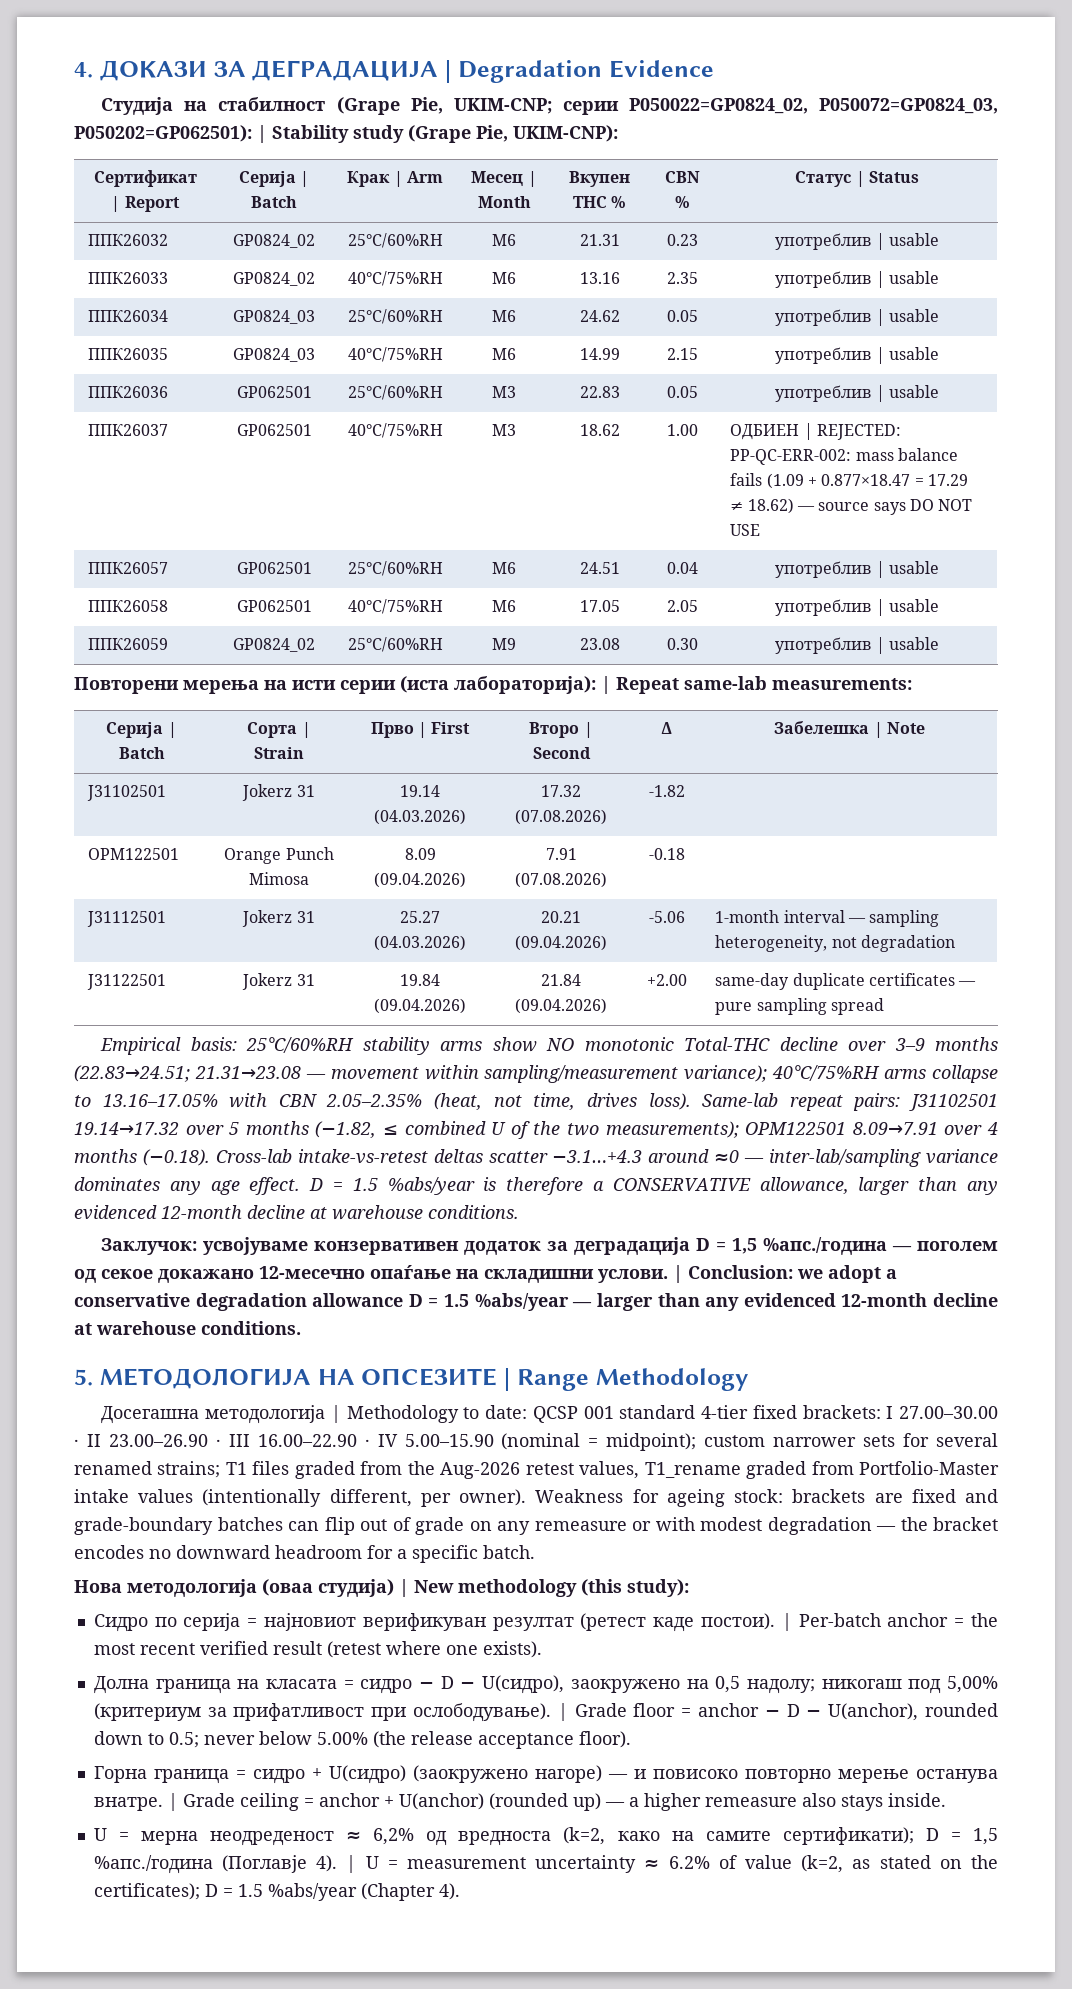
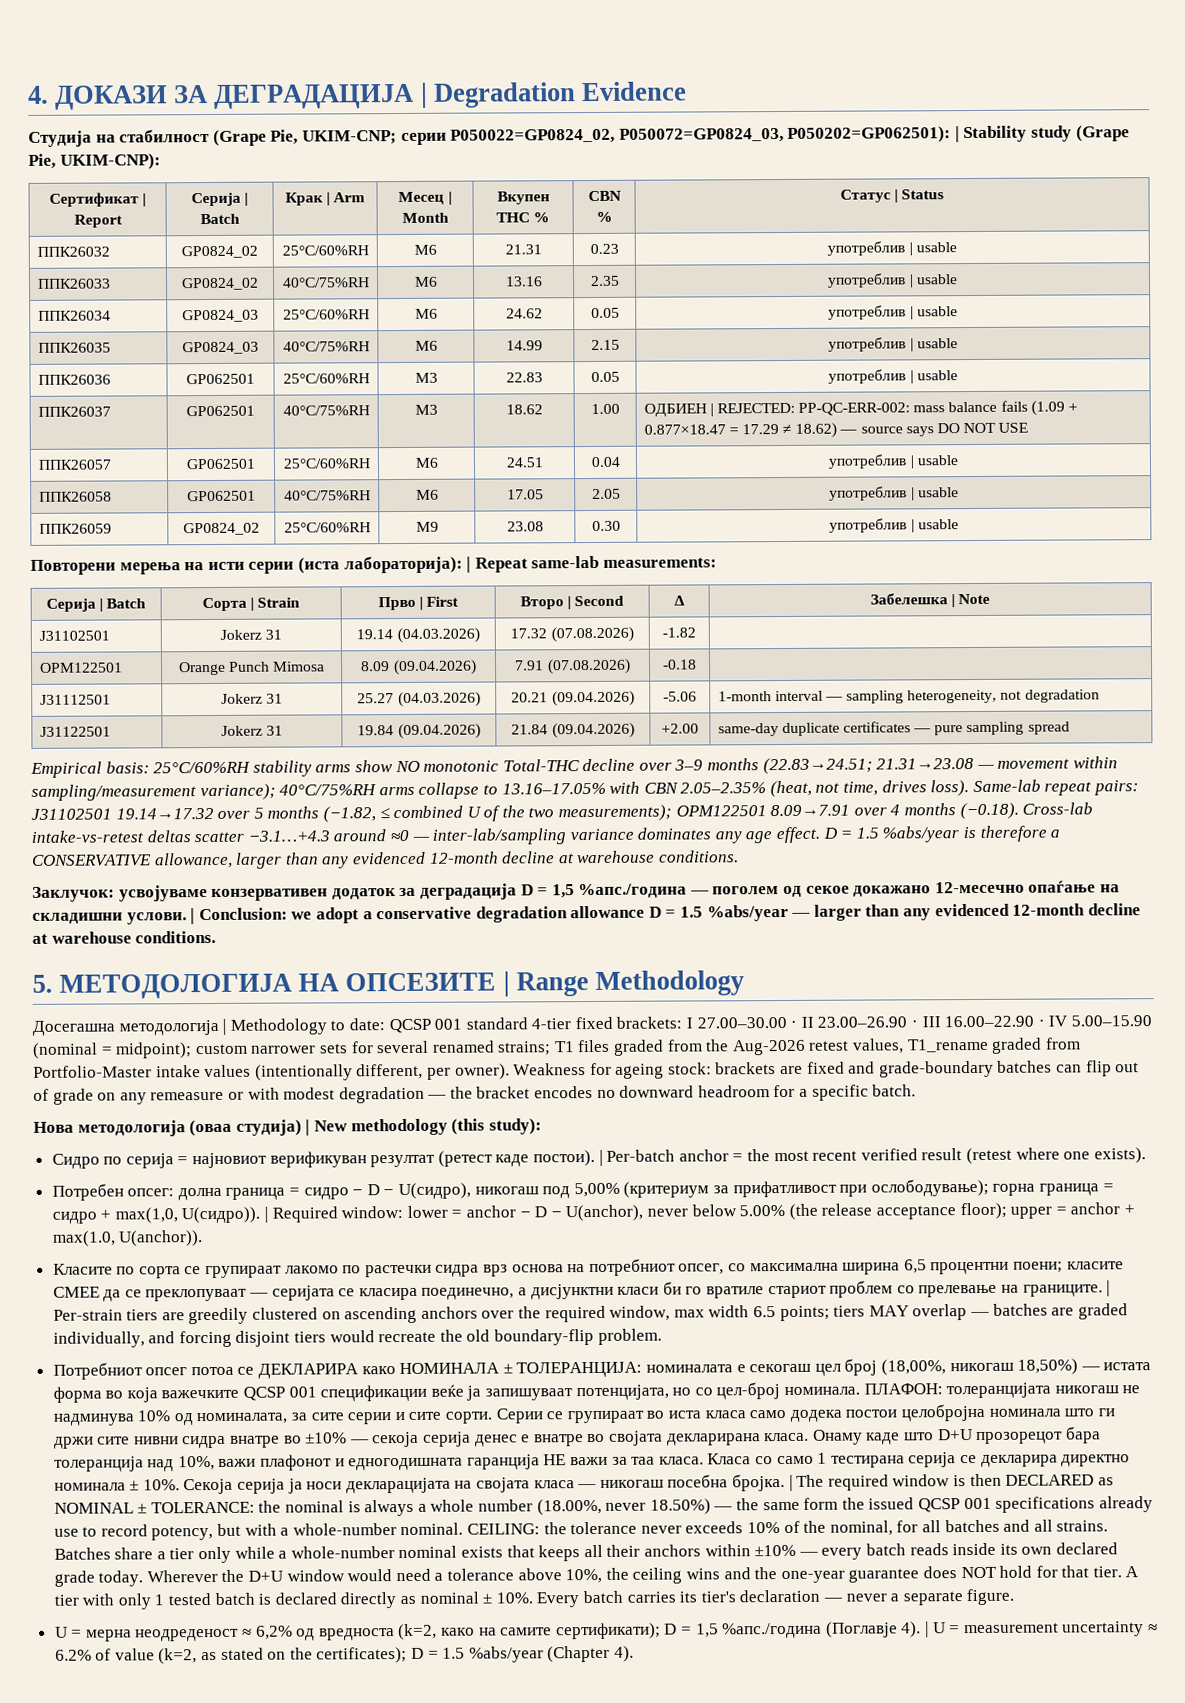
[93,1676,337,1694] Долна граница на класата -> [51,1183,286,1201] Потребен опсег: долна граница
[570,1676,815,1694] заокружено на 0,5 надолу; -> (472, 1191) none
[413,1703,676,1722] ослободување). | Grade floor -> [870,1178,1114,1197] [51,1205,448,1224] ослободување); горна граница = сидро + max(1,0, U(сидро)). | Required window: lower
[924,1703,998,1717] [93,1731,199,1748] rounded down to 0.5; -> (644, 1213) none
[578,1731,631,1748] [93,1765,998,1784] [93,1793,946,1811] floor). // Горна граница = сидро + U(сидро) (заокружено нагоре) — и повисоко повторно мерење останува внатре. | Grade ceiling = anchor + U(anchor) (rounded up) — a higher remeasure also stays inside. -> [959,1202,1135,1220] [51,1230,204,1247] [52,1258,1124,1279] [52,1280,1111,1302] [52,1303,1128,1325] [52,1328,662,1348] [52,1358,1152,1380] [52,1382,1141,1403] [52,1403,1115,1426] [53,1426,1101,1449] [53,1452,1131,1472] [53,1473,1114,1495] [53,1496,1153,1517] [53,1519,1109,1541] [53,1542,1118,1564] [53,1565,1140,1587] [53,1588,1015,1610] floor); upper = anchor + max(1.0, U(anchor)). // Класите по сорта се групираат лакомо по растечки сидра врз основа на потребниот опсег, со максимална ширина 6,5 процентни поени; класите СМЕЕ да се преклопуваат — серијата се класира поединечно, а дисјунктни класи би го вратиле стариот проблем со прелевање на границите. | Per-strain tiers are greedily clustered on ascending anchors over the required window, max width 6.5 points; tiers MAY overlap — batches are graded individually, and forcing disjoint tiers would recreate the old boundary-flip problem. // Потребниот опсег потоа се ДЕКЛАРИРА како НОМИНАЛА ± ТОЛЕРАНЦИЈА: номиналата е секогаш цел број (18,00%, никогаш 18,50%) — истата форма во која важечките QCSP 001 спецификации веќе ја запишуваат потенцијата, но со цел-број номинала. ПЛАФОН: толеранцијата никогаш не надминува 10% од номиналата, за сите серии и сите сорти. Серии се групираат во иста класа само додека постои целоброjна номинала што ги држи сите нивни сидра внатре во ±10% — секоја серија денес е внатре во својата декларирана класа. Онаму каде што D+U прозорецот бара толеранција над 10%, важи плафонот и едногодишната гаранција НЕ важи за таа класа. Класа со само 1 тестирана серија се декларира директно номинала ± 10%. Секоја серија ја носи декларацијата на својата класа — никогаш посебна бројка. | The required window is then DECLARED as NOMINAL ± TOLERANCE: the nominal is always a whole number (18.00%, never 18.50%) — the same form the issued QCSP 001 specifications already use to record potency, but with a whole-number nominal. CEILING: the tolerance never exceeds 10% of the nominal, for all batches and all strains. Batches share a tier only while a whole-number nominal exists that keeps all their anchors within ±10% — every batch reads inside its own declared grade today. Wherever the D+U window would need a tolerance above 10%, the ceiling wins and the one-year guarantee does NOT hold for that tier. A tier with only 1 tested batch is declared directly as nominal ± 10%. Every batch carries its tier's declaration — never a separate figure.

